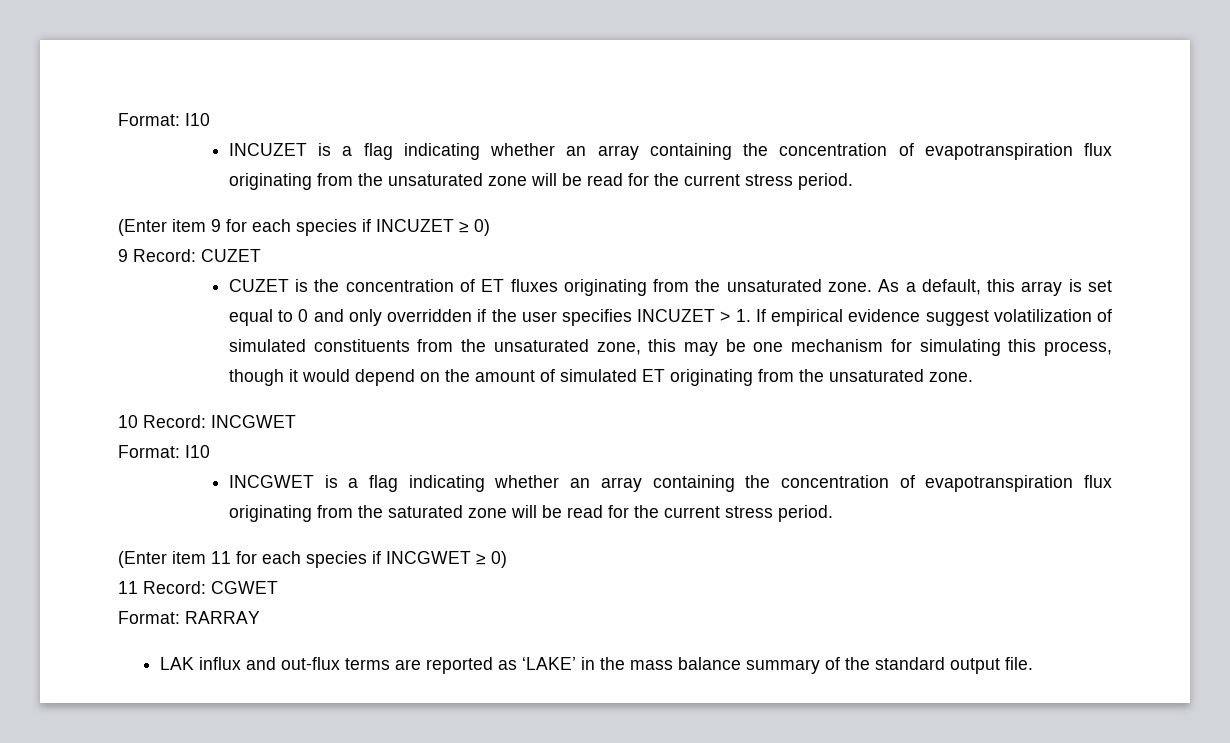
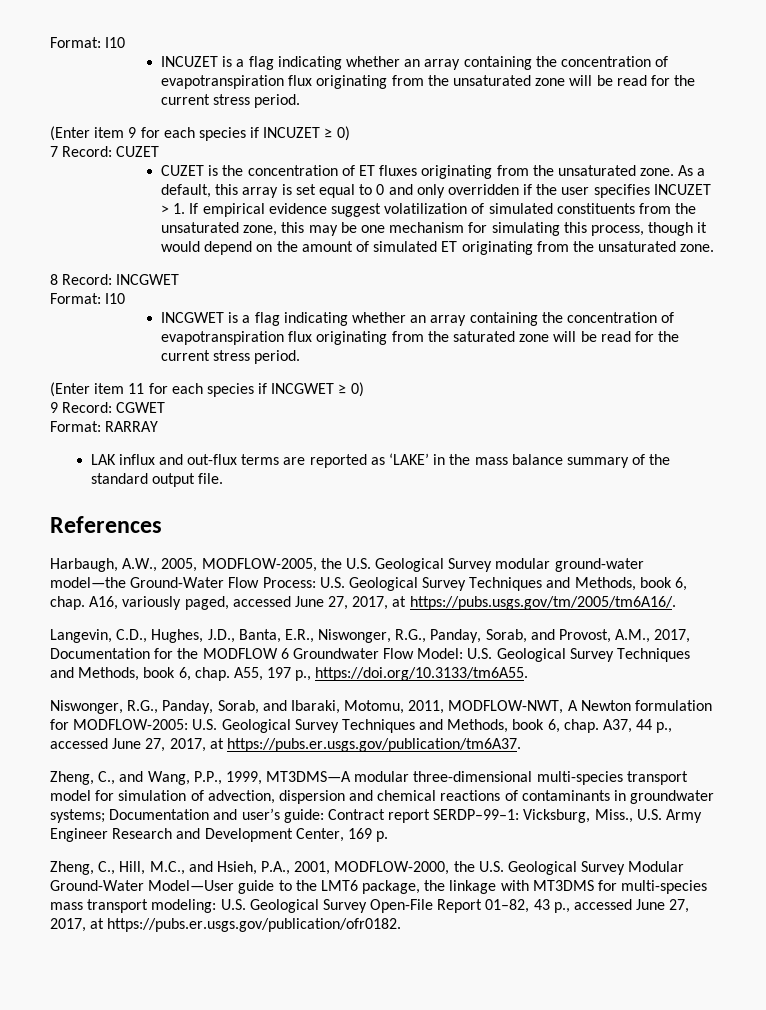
[118,249,128,262] 9 -> [50,146,58,157] 7
[118,415,138,428] 10 -> [50,274,58,285] 8
[118,581,138,594] 11 -> [50,402,58,413] 9
(1034, 663) none -> [50,516,162,533] [50,558,644,572] [50,577,688,591] [50,596,676,610] [50,629,691,643] [50,648,691,662] [50,667,529,681] [50,700,713,714] [50,719,673,733] [50,738,521,752] [50,771,688,785] [50,790,715,804] [50,808,703,823] [50,828,389,842] [50,861,685,875] [50,880,708,894] [50,899,690,913] [50,918,402,932] // References // Harbaugh, A.W., 2005, MODFLOW-2005, the U.S. Geological Survey modular ground-water model—the Ground-Water Flow Process: U.S. Geological Survey Techniques and Methods, book 6, chap. A16, variously paged, accessed June 27, 2017, at https://pubs.usgs.gov/tm/2005/tm6A16/. // Langevin, C.D., Hughes, J.D., Banta, E.R., Niswonger, R.G., Panday, Sorab, and Provost, A.M., 2017, Documentation for the MODFLOW 6 Groundwater Flow Model: U.S. Geological Survey Techniques and Methods, book 6, chap. A55, 197 p., https://doi.org/10.3133/tm6A55. // Niswonger, R.G., Panday, Sorab, and Ibaraki, Motomu, 2011, MODFLOW-NWT, A Newton formulation for MODFLOW-2005: U.S. Geological Survey Techniques and Methods, book 6, chap. A37, 44 p., accessed June 27, 2017, at https://pubs.er.usgs.gov/publication/tm6A37. // Zheng, C., and Wang, P.P., 1999, MT3DMS—A modular three-dimensional multi-species transport model for simulation of advection, dispersion and chemical reactions of contaminants in groundwater systems; Documentation and user’s guide: Contract report SERDP–99–1: Vicksburg, Miss., U.S. Army Engineer Research and Development Center, 169 p. // Zheng, C., Hill, M.C., and Hsieh, P.A., 2001, MODFLOW-2000, the U.S. Geological Survey Modular Ground-Water Model—User guide to the LMT6 package, the linkage with MT3DMS for multi-species mass transport modeling: U.S. Geological Survey Open-File Report 01–82, 43 p., accessed June 27, 2017, at https://pubs.er.usgs.gov/publication/ofr0182.

